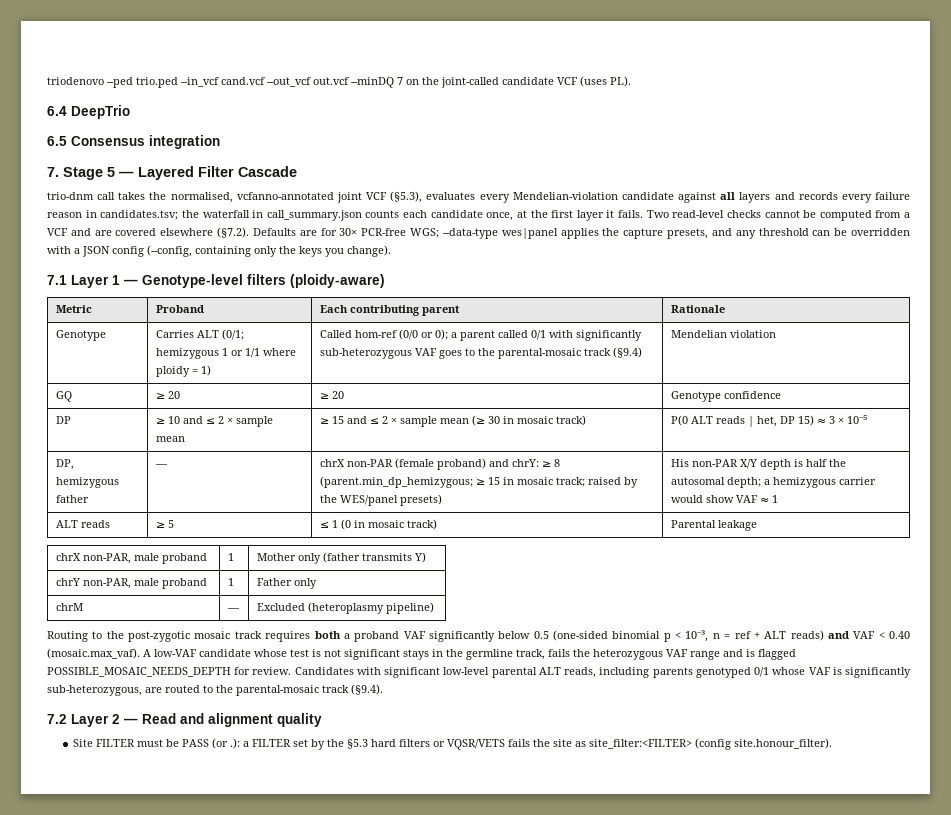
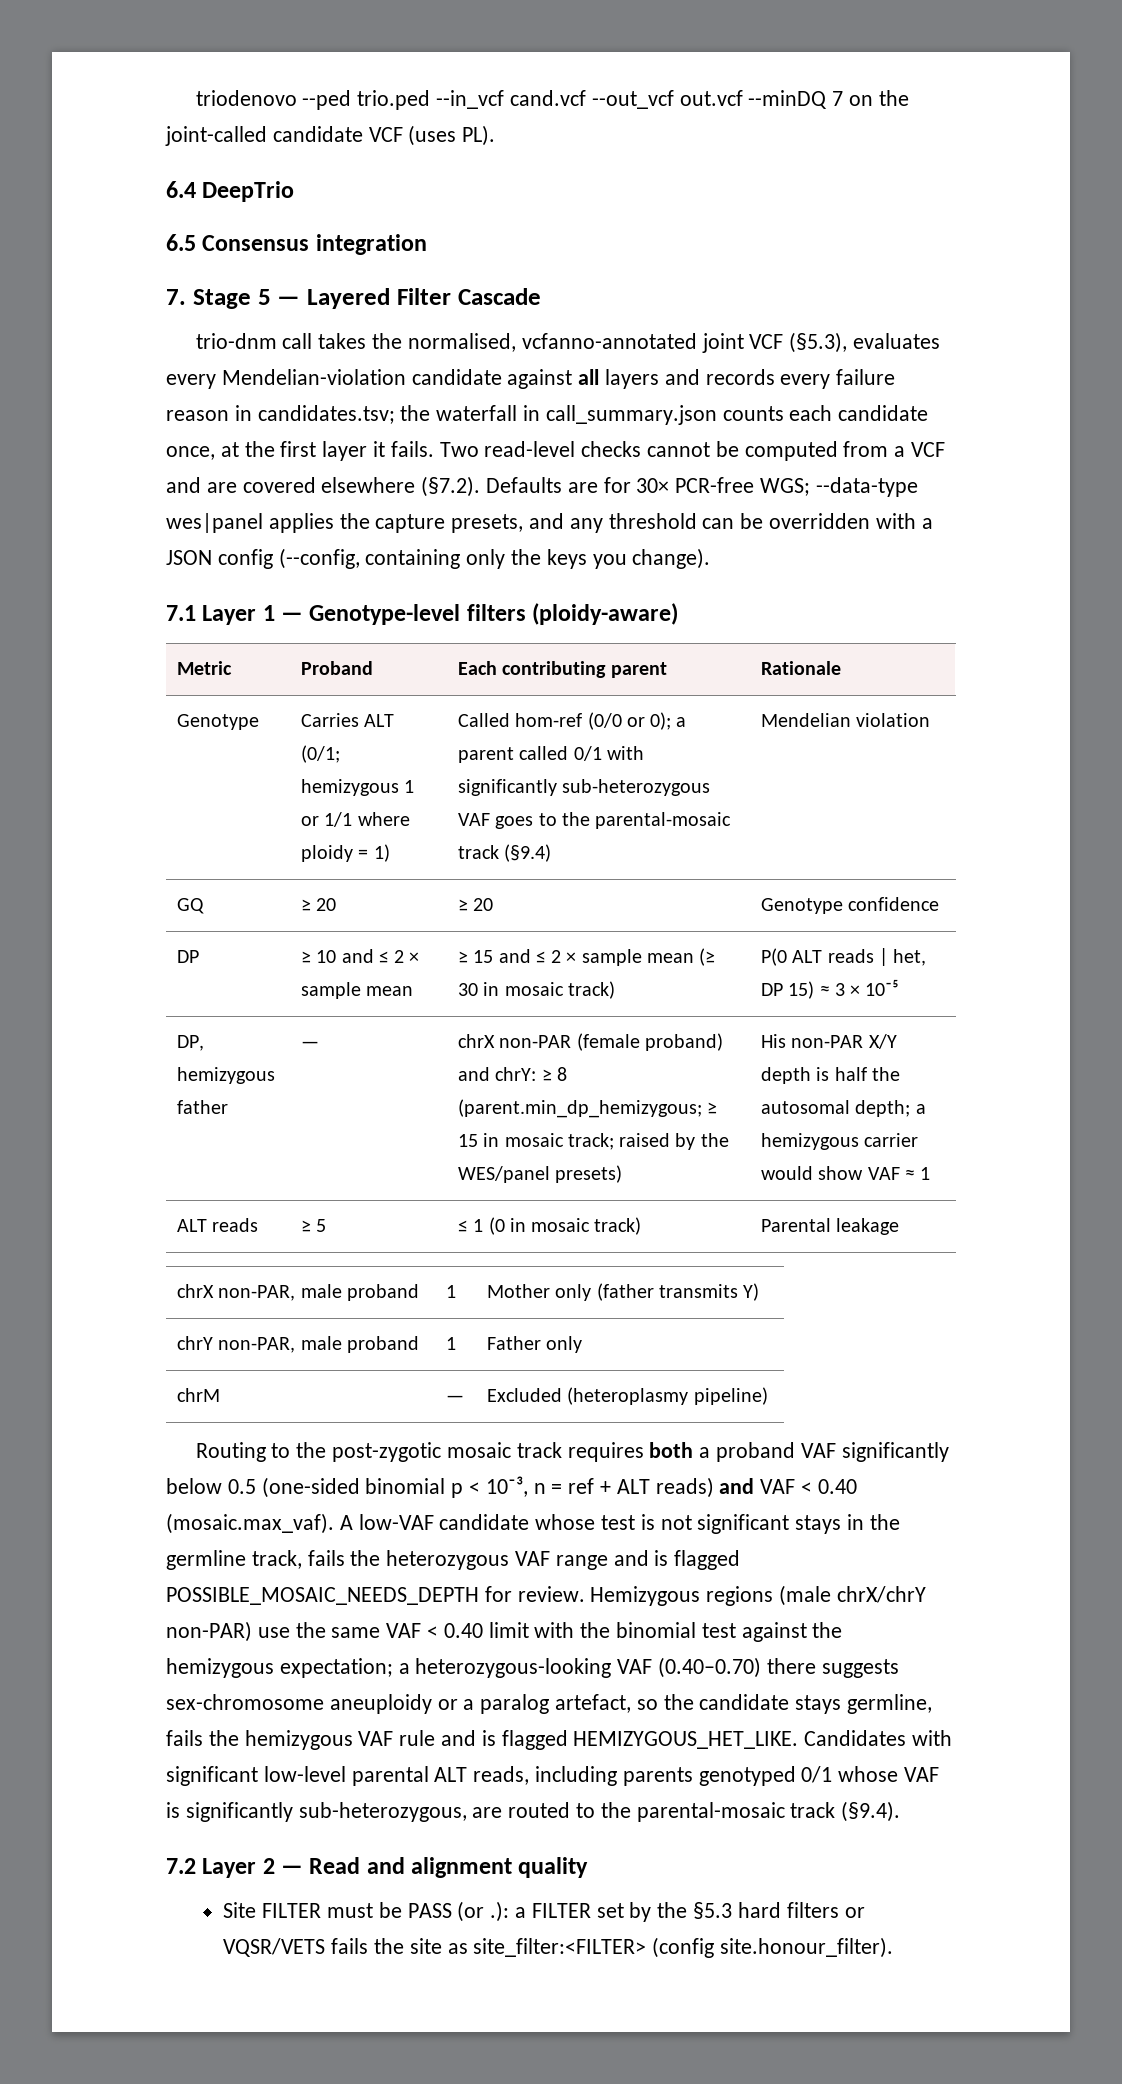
(292, 671) none -> [590,1585,926,1606] [166,1621,843,1642] [166,1657,899,1678] [166,1694,933,1714] [166,1730,799,1750] Hemizygous regions (male chrX/chrY non-PAR) use the same VAF < 0.40 limit with the binomial test against the hemizygous expectation; a heterozygous-looking VAF (0.40–0.70) there suggests sex-chromosome aneuploidy or a paralog artefact, so the candidate stays germline, fails the hemizygous VAF rule and is flagged HEMIZYGOUS_HET_LIKE.

